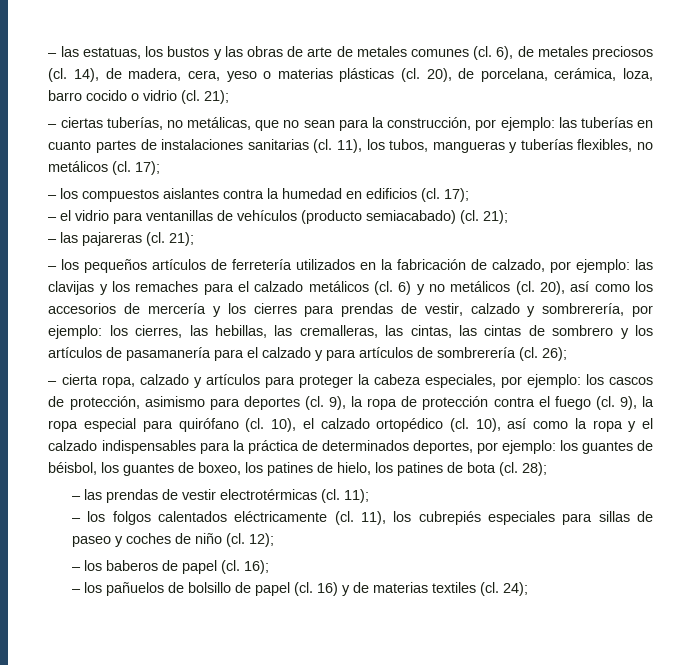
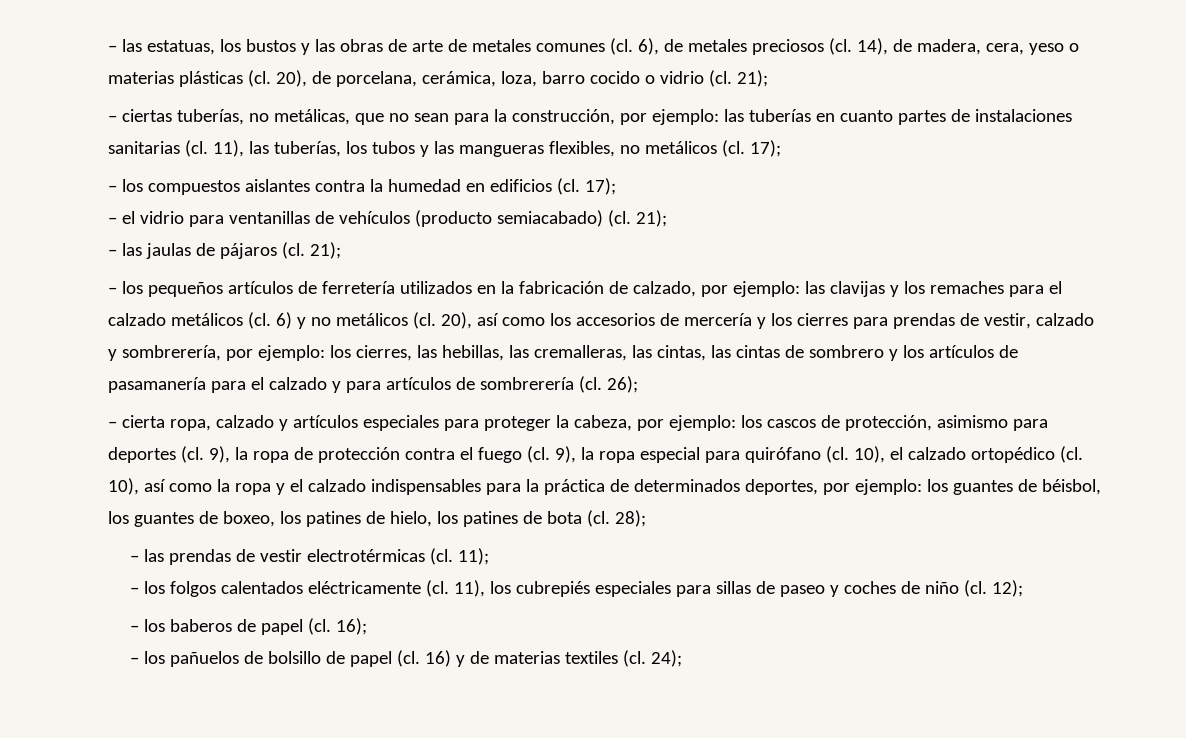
[366,139,573,153] los tubos, mangueras y tuberías -> [248,141,544,157] las tuberías, los tubos y las mangueras
[82,232,143,246] pajareras -> [145,243,277,259] jaulas de pájaros
(260, 379) none -> [362,415,439,431] especiales
[373,374,496,388] cabeza especiales, -> [573,415,632,431] cabeza,

